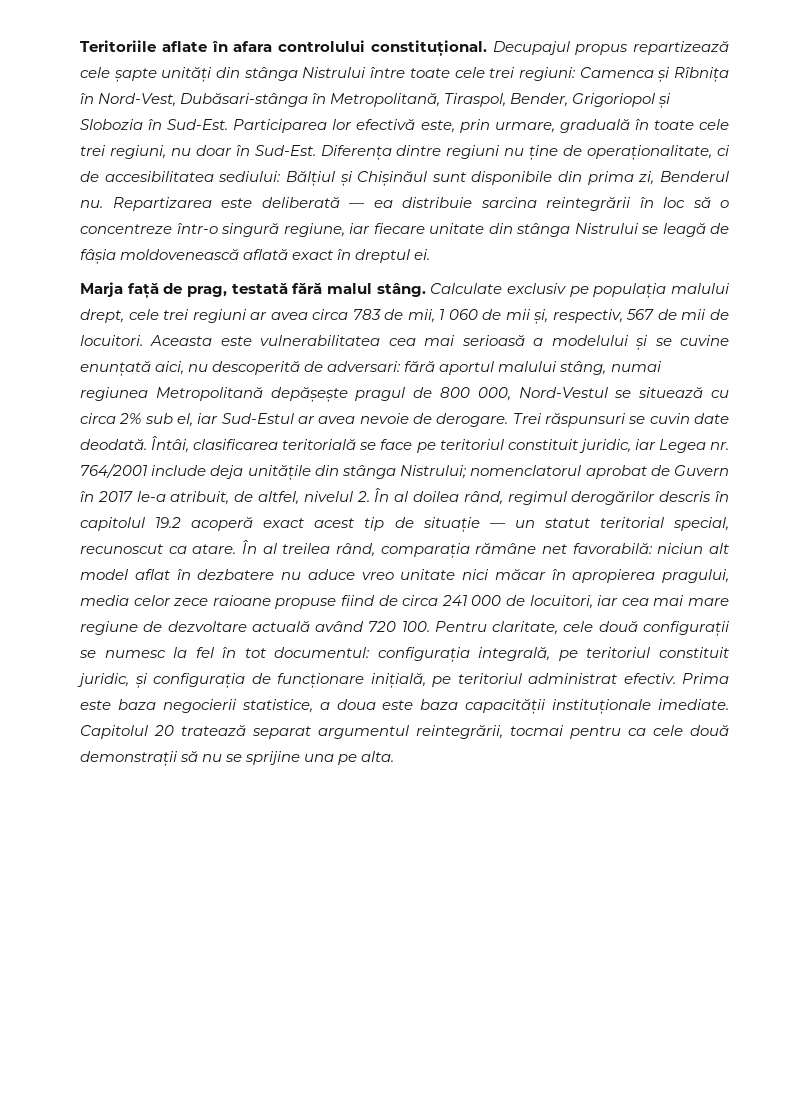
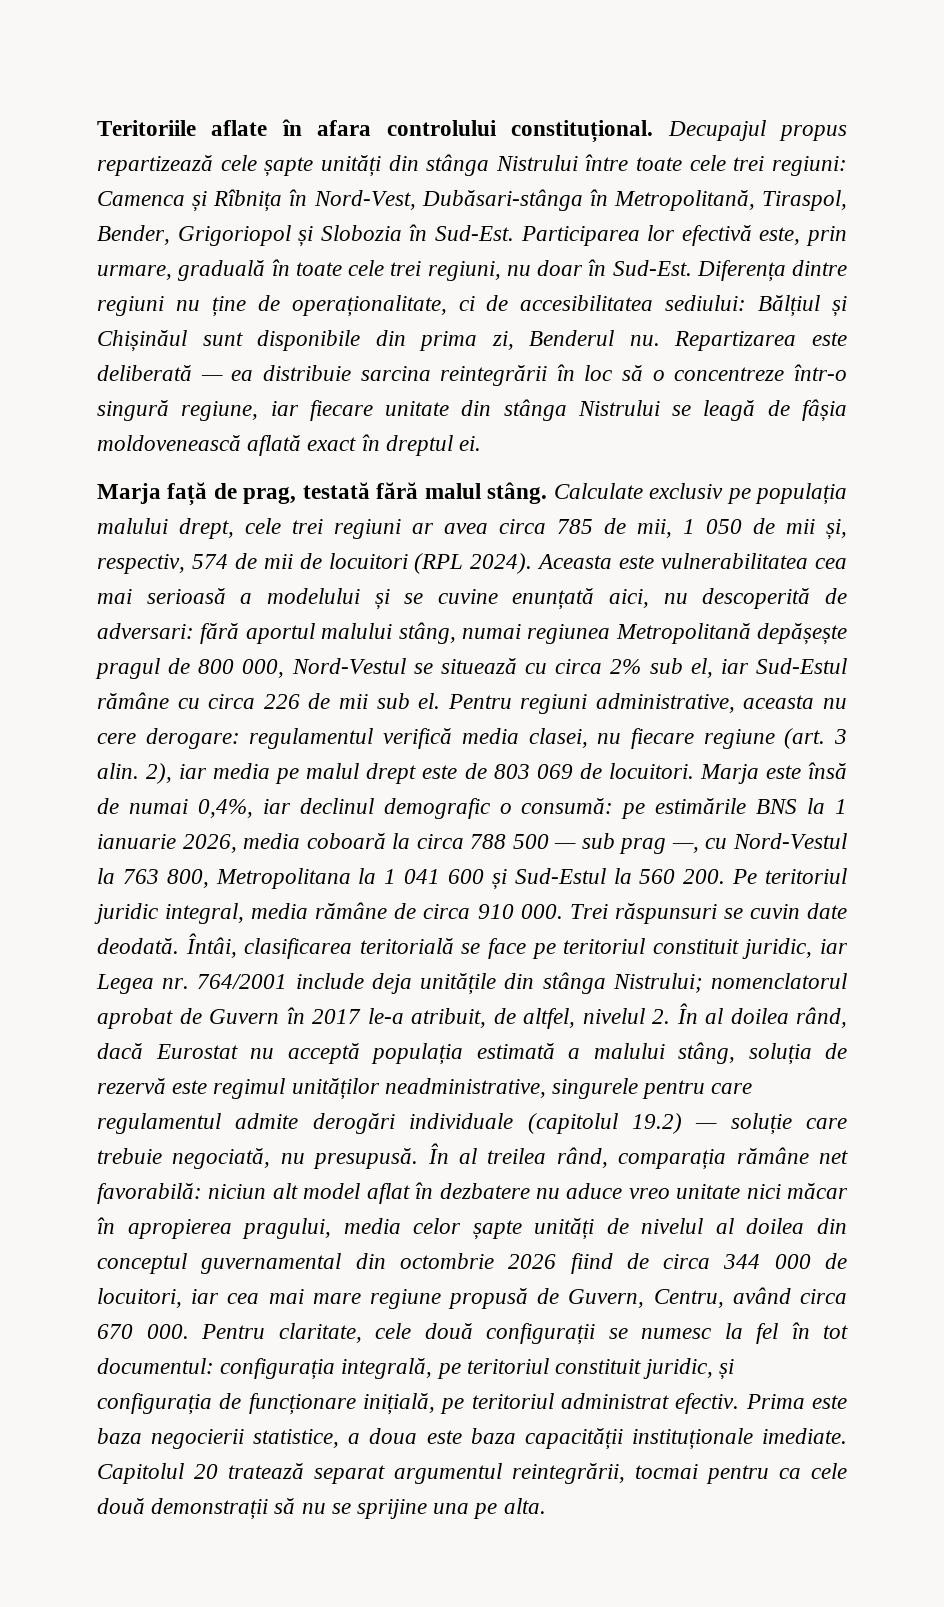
[352,309,381,320] 783 -> [557,519,593,534] 785
[448,309,478,320] 060 -> [706,519,742,534] 050
[626,309,655,320] 567 -> [191,554,228,569] 574
[80,335,143,346] locuitori. -> [328,553,533,574] locuitori (RPL 2024).
[298,413,509,427] ar avea nevoie de derogare. -> [97,692,847,714] [97,728,848,749] [97,762,848,784] [97,798,847,819] [97,833,848,854] [97,868,847,890] [94,902,563,924] rămâne cu circa 226 de mii sub el. Pentru regiuni administrative, aceasta nu cere derogare: regulamentul verifică media clasei, nu fiecare regiune (art. 3 alin. 2), iar media pe malul drept este de 803 069 de locuitori. Marja este însă de numai 0,4%, iar declinul demografic o consumă: pe estimările BNS la 1 ianuarie 2026, media coboară la circa 788 500 — sub prag —, cu Nord-Vestul la 763 800, Metropolitana la 1 041 600 și Sud-Estul la 560 200. Pe teritoriul juridic integral, media rămâne de circa 910 000.
[507,491,729,505] [80,517,729,532] [80,544,237,554] regimul derogărilor descris în capitolul 19.2 acoperă exact acest tip de situație — un statut teritorial special, recunoscut ca atare. -> [97,1042,847,1065] [97,1078,753,1100] [97,1113,847,1135] [97,1148,419,1169] dacă Eurostat nu acceptă populația estimată a malului stâng, soluția de rezervă este regimul unităților neadministrative, singurele pentru care regulamentul admite derogări individuale (capitolul 19.2) — soluție care trebuie negociată, nu presupusă.
[173,595,337,609] zece raioane propuse -> [472,1218,847,1240] [97,1253,557,1274] șapte unități de nivelul al doilea din conceptul guvernamental din octombrie 2026
[441,595,467,606] 241 -> [723,1254,761,1269] 344
[143,621,430,632] de dezvoltare actuală având 720 100. -> [448,1287,847,1309] [97,1324,189,1339] propusă de Guvern, Centru, având circa 670 000.

